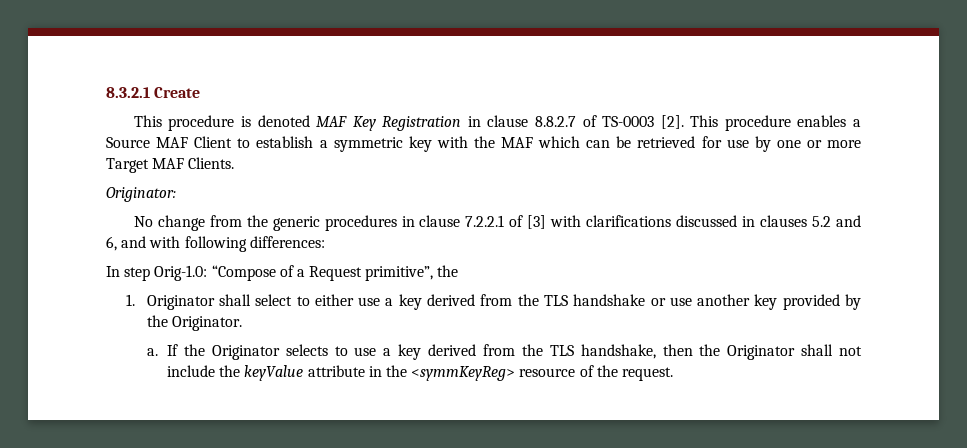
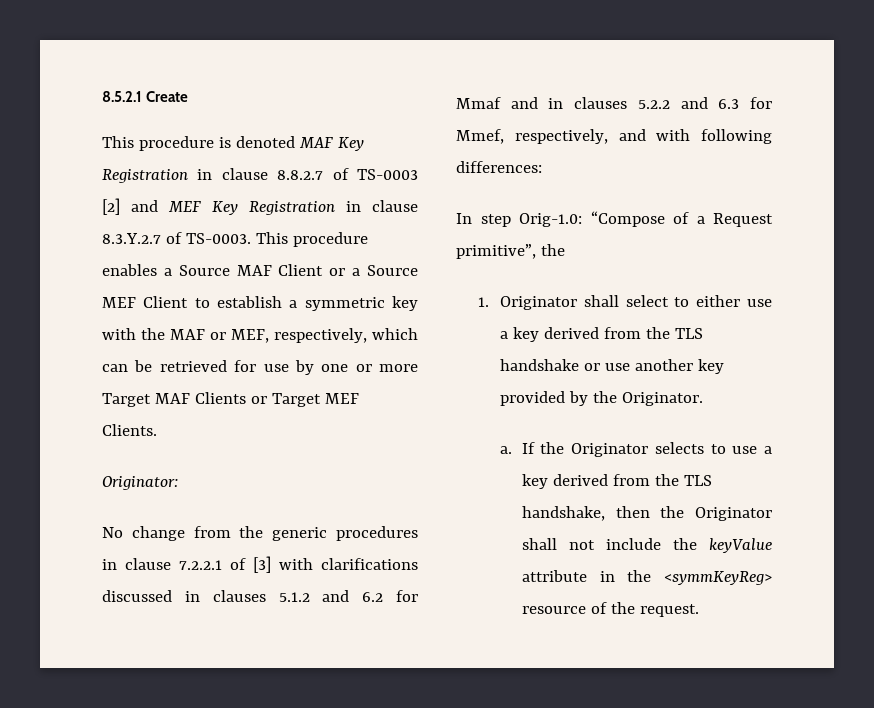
[106,87,150,98] 8.3.2.1 -> [102,91,142,102] 8.5.2.1
[660,115,684,129] [2]. -> [102,198,418,215] [102,232,251,244] [2] and MEF Key Registration in clause 8.3.Y.2.7 of TS-0003.
(233, 142) none -> [329,265,418,276] [102,296,189,308] or a Source MEF Client
(533, 142) none -> [210,328,367,343] or MEF, respectively,
(185, 163) none -> [194,392,359,407] Clients or Target MEF
[812,215,861,227] [106,236,117,251] 5.2 and 6, -> [278,590,418,602] [456,97,772,109] [456,129,608,144] 5.1.2 and 6.2 for Mmaf and in clauses 5.2.2 and 6.3 for Mmef, respectively,

